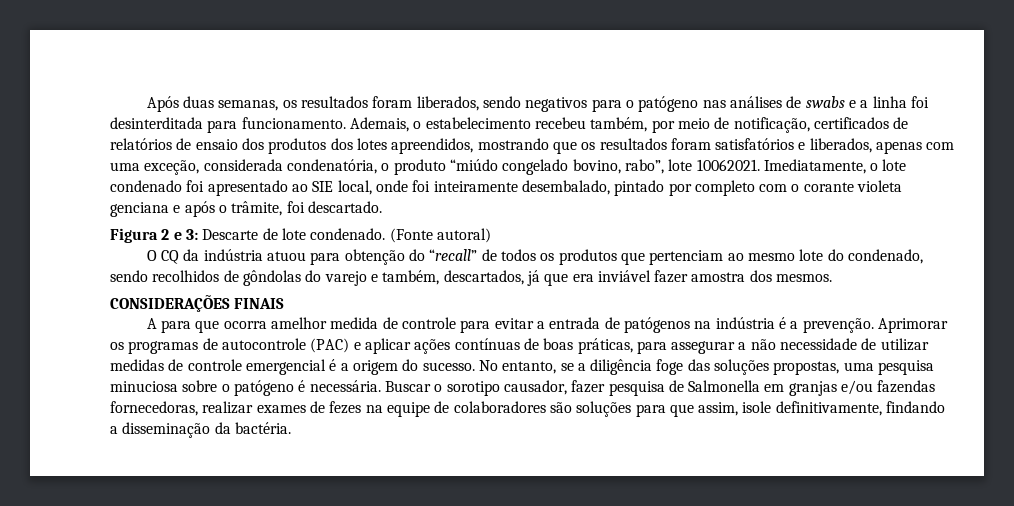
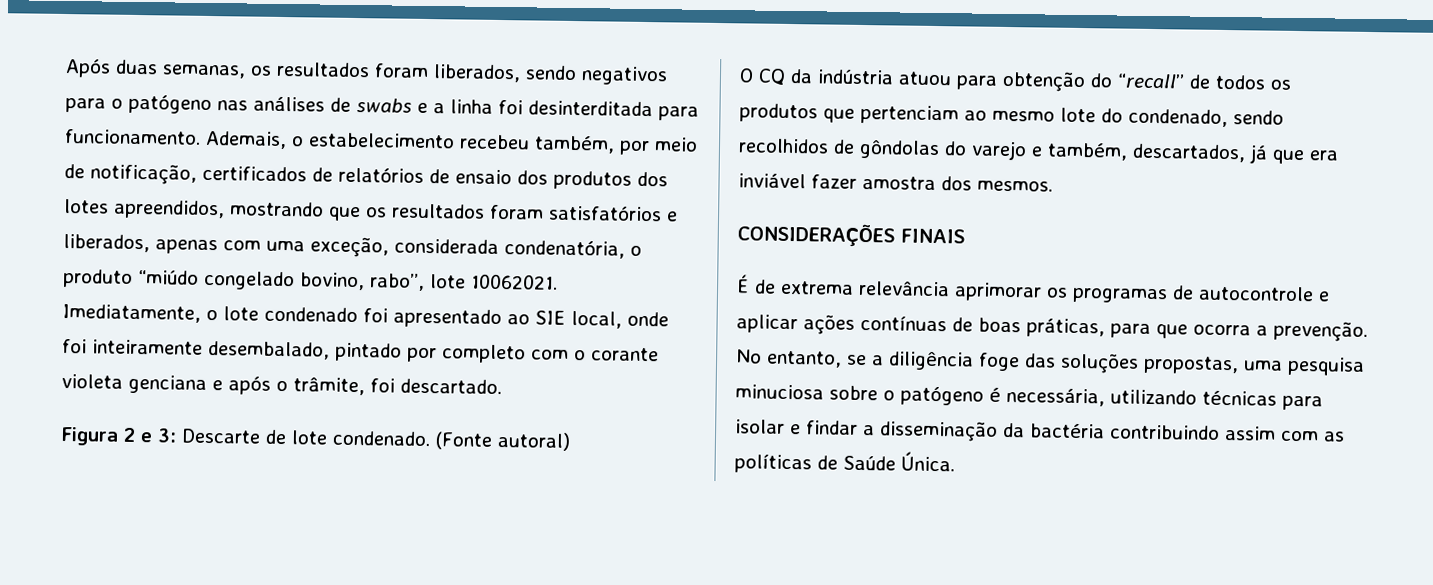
[146,317,948,333] A para que ocorra amelhor medida de controle para evitar a entrada de patógenos na indústria é a prevenção. Aprimorar -> [736,274,1042,302] É de extrema relevância aprimorar
[310,338,350,353] (PAC) -> (1314, 293) none
[671,338,929,354] [110,359,475,375] assegurar a não necessidade de utilizar medidas de controle emergencial é a origem do sucesso. -> [1156,320,1368,342] que ocorra a prevenção.
[309,380,936,396] [110,401,946,417] [110,422,291,438] necessária. Buscar o sorotipo causador, fazer pesquisa de Salmonella em granjas e/ou fazendas fornecedoras, realizar exames de fezes na equipe de colaboradores são soluções para que assim, isole definitivamente, findando a disseminação da bactéria. -> [1006,388,1323,411] [735,419,1345,442] [734,451,955,474] necessária, utilizando técnicas para isolar e findar a disseminação da bactéria contribuindo assim com as políticas de Saúde Única.

